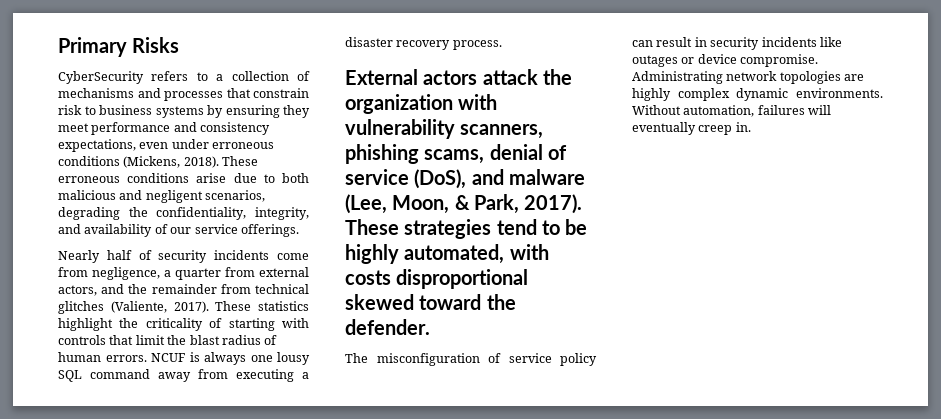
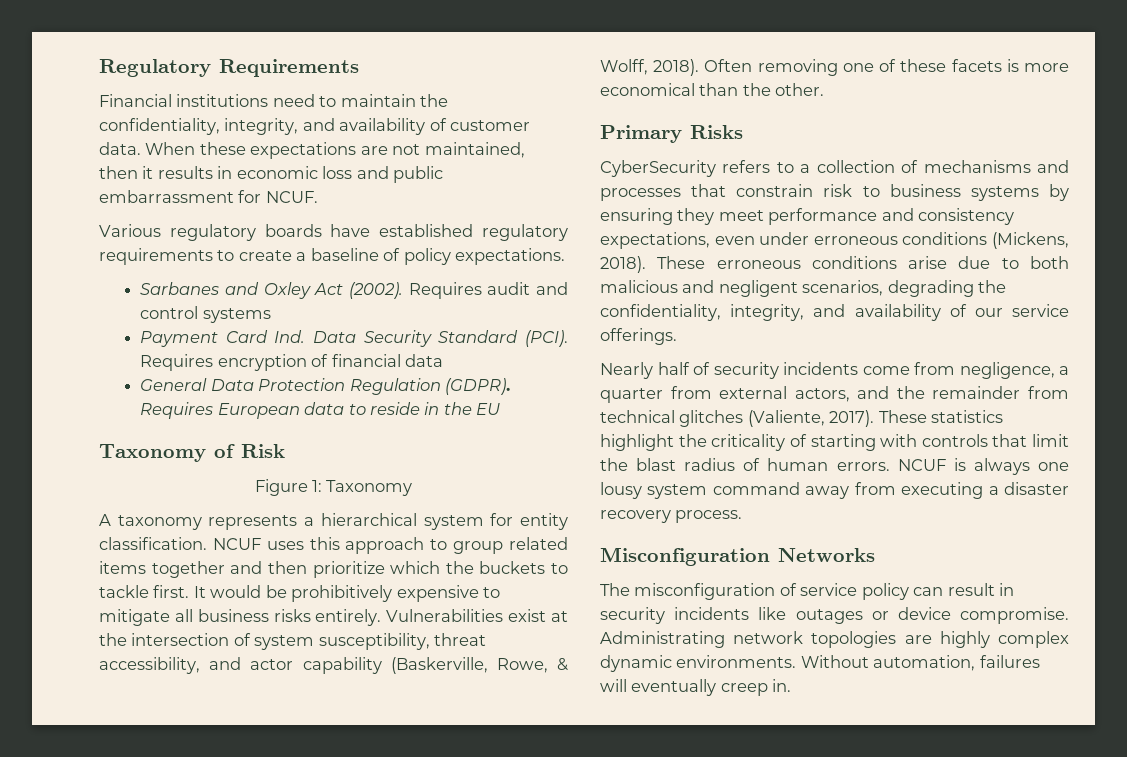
(58, 47) none -> [99,59,359,77] [99,94,449,107] [99,118,531,135] [99,142,525,159] [99,166,444,183] [99,190,318,203] [99,224,568,241] [99,248,566,265] [140,282,568,299] [140,306,271,323] [140,330,568,347] [140,354,443,371] [140,378,510,395] [140,402,501,419] [99,444,285,462] [254,479,413,496] [99,513,568,530] [99,537,568,554] [99,561,568,578] [99,585,501,602] [99,609,568,626] [99,633,487,650] [99,657,568,674] [600,59,1069,76] [600,83,825,96] Regulatory Requirements // Financial institutions need to maintain the confidentiality, integrity, and availability of customer data. When these expectations are not maintained, then it results in economic loss and public embarrassment for NCUF. // Various regulatory boards have established regulatory requirements to create a baseline of policy expectations. // Sarbanes and Oxley Act (2002). Requires audit and control systems // Payment Card Ind. Data Security Standard (PCI). Requires encryption of financial data // General Data Protection Regulation (GDPR). Requires European data to reside in the EU // Taxonomy of Risk // Figure 1: Taxonomy // A taxonomy represents a hierarchical system for entity classification. NCUF uses this approach to group related items together and then prioritize which the buckets to tackle first. It would be prohibitively expensive to mitigate all business risks entirely. Vulnerabilities exist at the intersection of system susceptibility, threat accessibility, and actor capability (Baskerville, Rowe, & Wolff, 2018). Often removing one of these facets is more economical than the other. //
[58,370,82,382] SQL -> [647,484,708,499] system
[345,69,572,85] [345,94,498,114] [345,119,544,139] [345,144,567,164] [345,169,585,189] [345,194,583,214] [345,219,588,239] [345,244,549,264] [345,269,529,289] [345,294,516,310] [345,319,430,335] External actors attack the organization with vulnerability scanners, phishing scams, denial of service (DoS), and malware (Lee, Moon, & Park, 2017). These strategies tend to be highly automated, with costs disproportional skewed toward the defender. -> [600,547,875,566] Misconfiguration Networks

